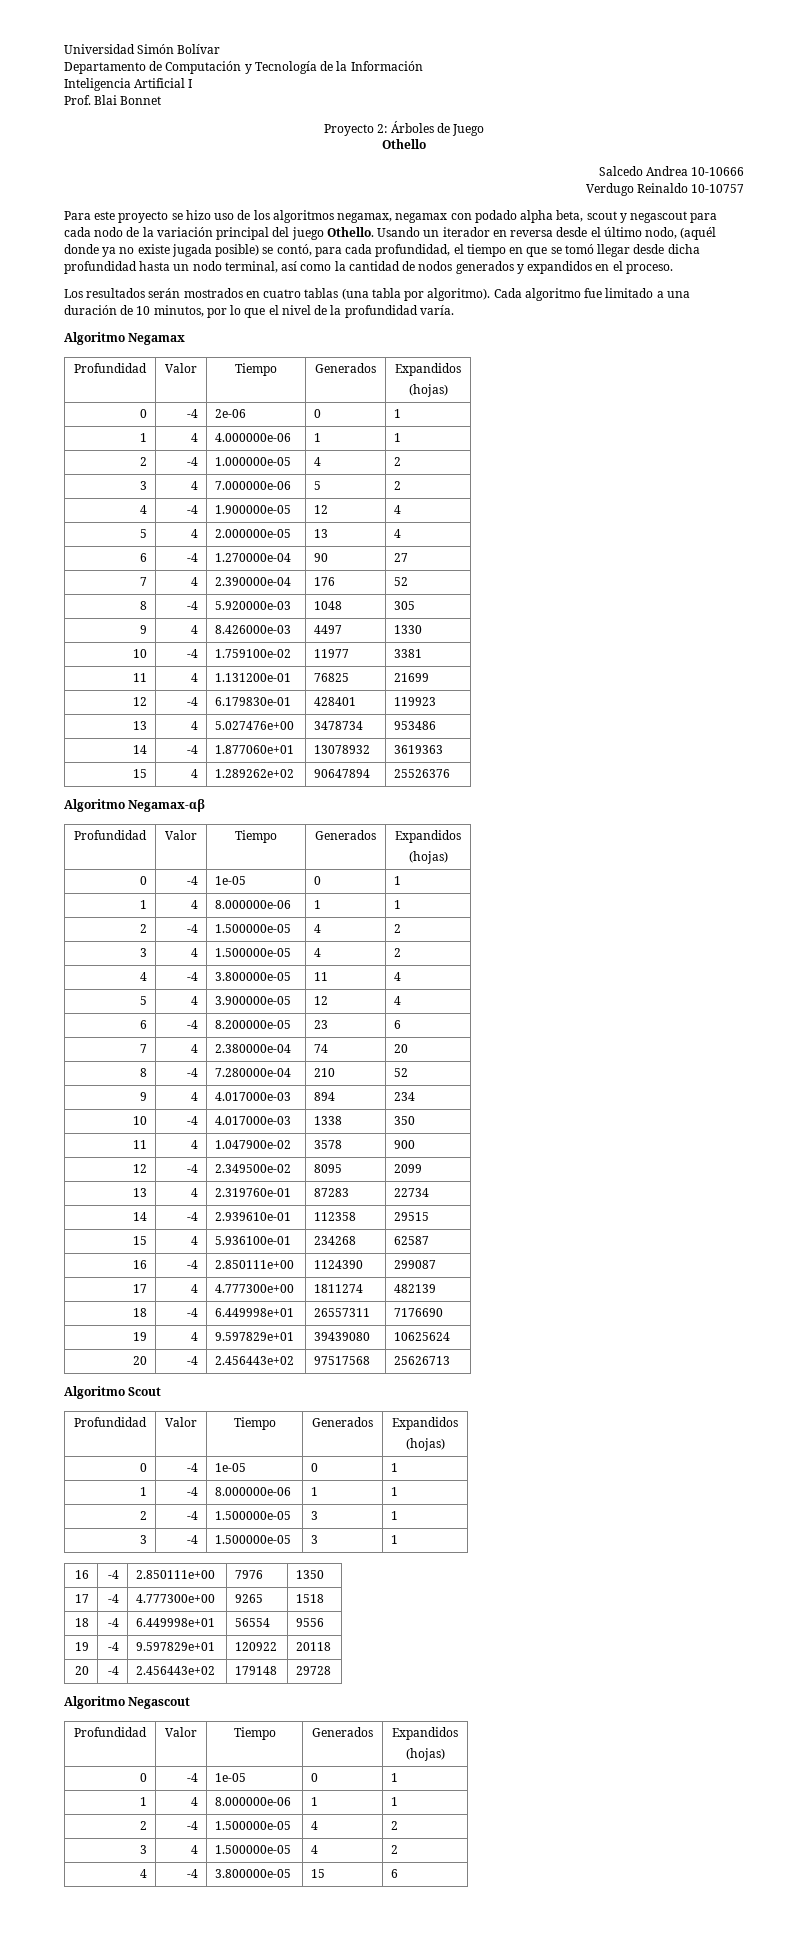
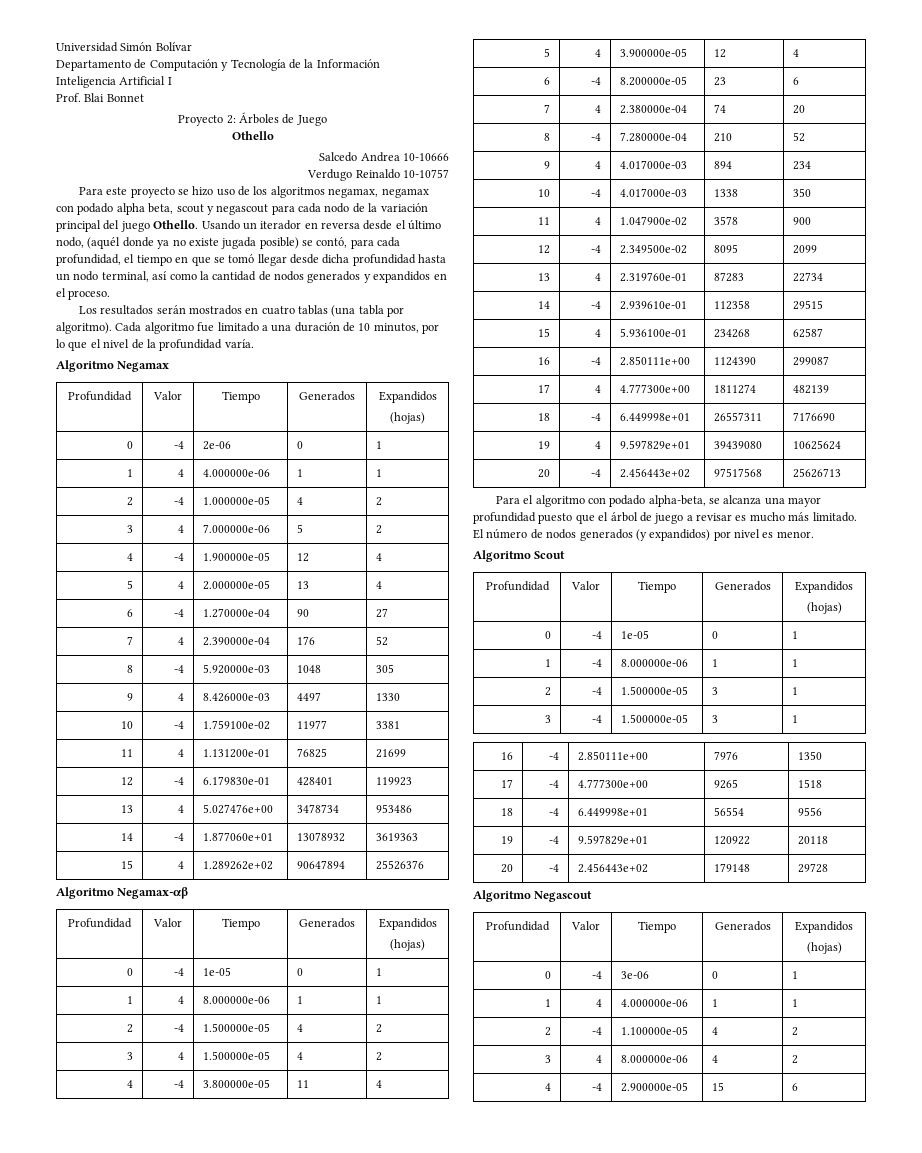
(451, 1360) none -> [495,495,822,507] [473,512,857,524] [473,528,814,541] // Para el algoritmo con podado alpha-beta, se alcanza una mayor profundidad puesto que el árbol de juego a revisar es mucho más limitado. El número de nodos generados (y expandidos) por nivel es menor.
[215,1773,247,1782] [311,1773,319,1782] [391,1773,399,1782] [139,1797,147,1806] [190,1797,198,1806] [215,1797,292,1806] [311,1797,319,1806] [391,1797,399,1806] [139,1821,147,1830] [186,1821,198,1830] [215,1821,292,1830] [311,1821,319,1830] [391,1821,399,1830] [139,1845,147,1854] [190,1845,198,1854] [215,1845,292,1854] [311,1845,319,1854] [391,1845,399,1854] [139,1869,147,1878] [186,1869,198,1878] [215,1869,292,1878] 1e-05 | 0 | 1 // 1 | 4 | 8.000000e-06 | 1 | 1 // 2 | -4 | 1.500000e-05 | 4 | 2 // 3 | 4 | 1.500000e-05 | 4 | 2 // 4 | -4 | 3.800000e-05 -> [620,971,649,979] [711,971,718,979] [791,971,798,979] [545,999,552,1007] [596,999,603,1007] [620,999,688,1007] [711,999,718,1007] [791,999,798,1007] [545,1027,552,1036] [592,1027,603,1035] [620,1026,688,1035] [711,1027,718,1035] [791,1027,798,1036] [545,1055,552,1063] [596,1055,603,1063] [620,1055,688,1063] [711,1055,718,1063] [791,1055,798,1064] [545,1083,552,1091] [592,1083,603,1091] [620,1082,688,1092] 3e-06 | 0 | 1 // 1 | 4 | 4.000000e-06 | 1 | 1 // 2 | -4 | 1.100000e-05 | 4 | 2 // 3 | 4 | 8.000000e-06 | 4 | 2 // 4 | -4 | 2.900000e-05

